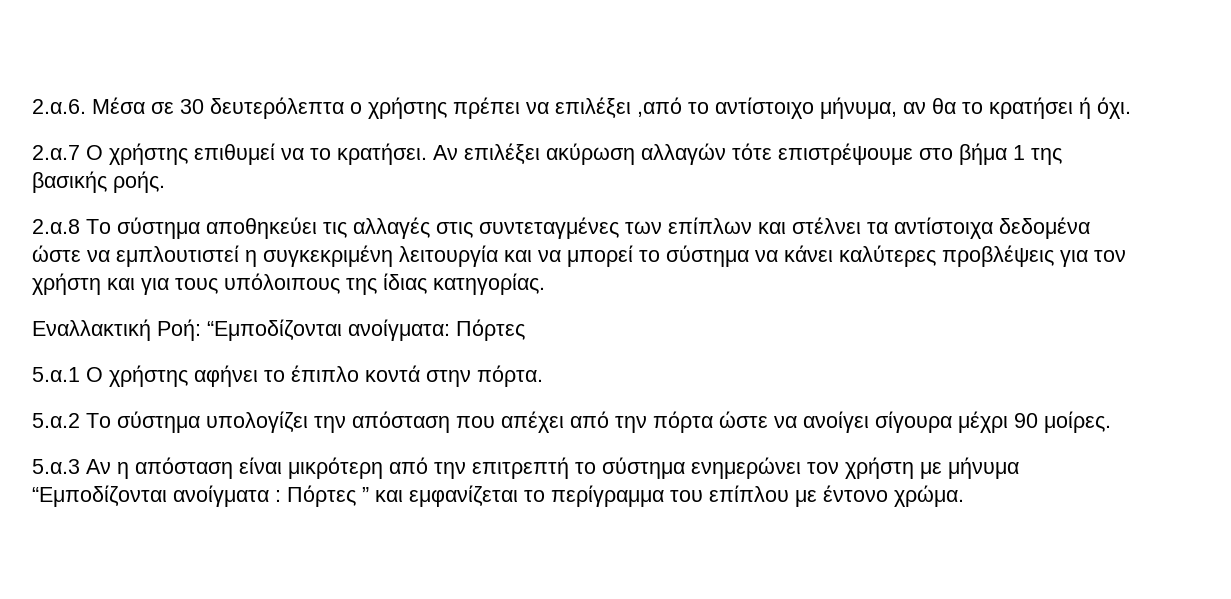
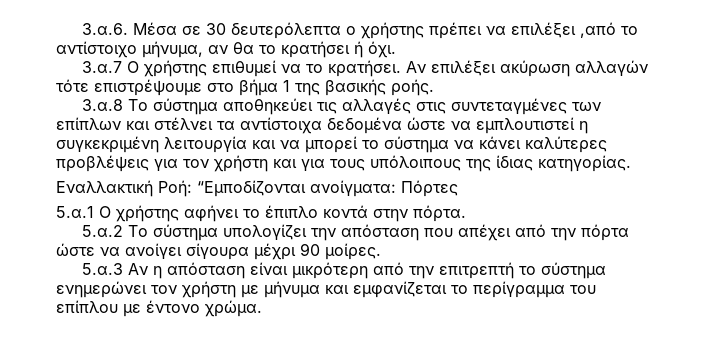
[32,99,86,114] 2.α.6. -> [81,23,128,35] 3.α.6.
[32,145,80,160] 2.α.7 -> [81,61,122,73] 3.α.7
[32,219,80,234] 2.α.8 -> [81,99,123,111] 3.α.8
[32,485,369,507] “Εμποδίζονται ανοίγματα : Πόρτες ” -> (320, 289) none

